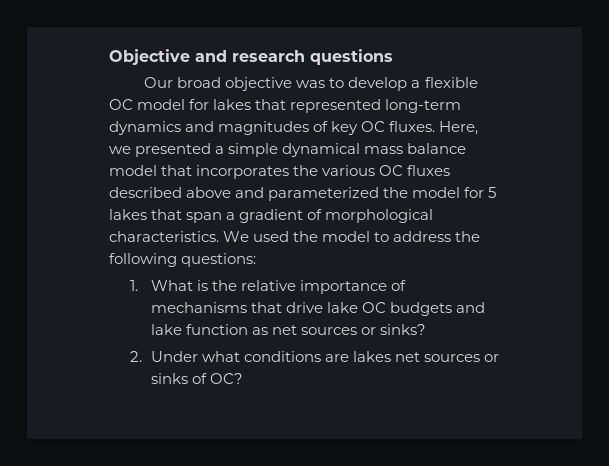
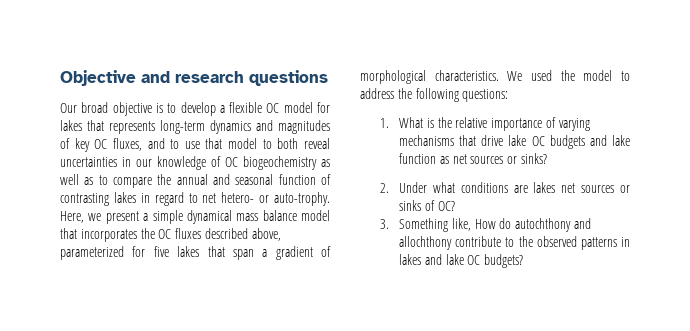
[296,80,326,88] was -> [155,103,163,113] is
[290,99,382,113] represented -> [109,121,155,134] represents
[389,121,436,132] fluxes. -> [112,138,330,151] [60,156,330,170] [60,174,332,188] [60,192,330,206] fluxes, and to use that model to both reveal uncertainties in our knowledge of OC biogeochemistry as well as to compare the annual and seasonal function of contrasting lakes in regard to net hetero- or auto-trophy.
[135,143,212,157] presented -> [105,211,139,224] present
[322,165,376,176] various -> (155, 233) none
[186,187,497,201] above and parameterized the model for 5 -> [251,228,281,241] [60,246,169,260] above, parameterized for five
(407, 285) none -> [558,118,590,131] varying
(243, 378) none -> [379,218,592,232] [399,236,630,250] [399,254,524,268] // 3. Something like, How do autochthony and allochthony contribute to the observed patterns in lakes and lake OC budgets?

